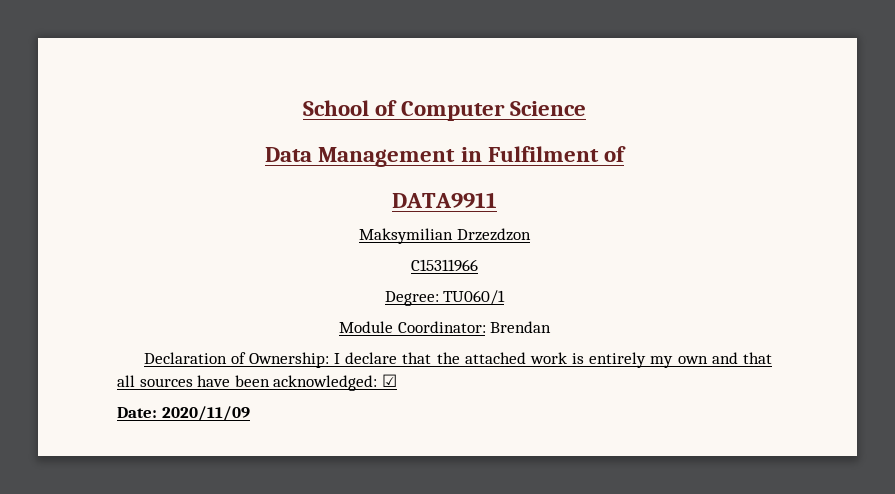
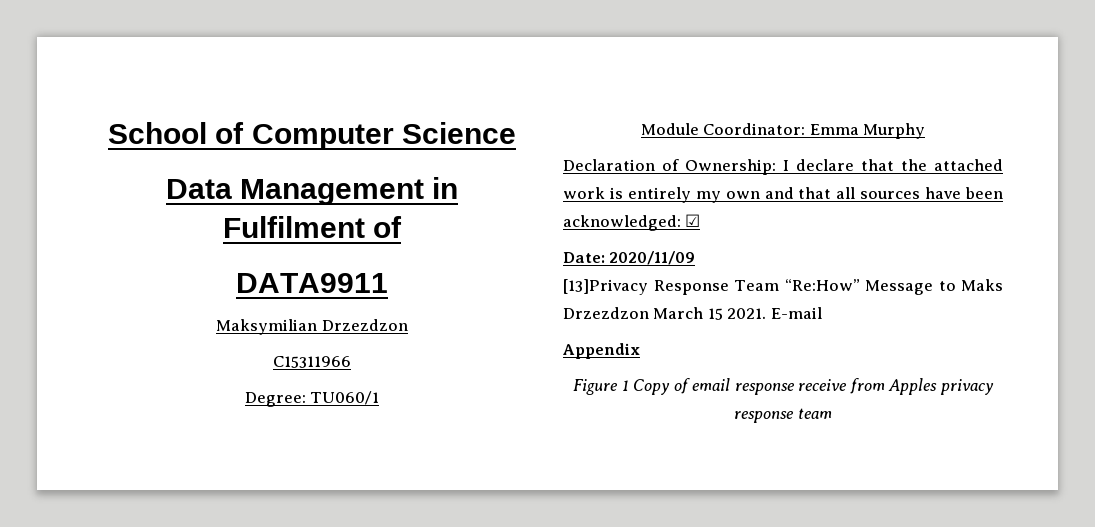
[490,321,552,333] Brendan -> [809,123,926,139] Emma Murphy
(250, 413) none -> [563,279,1003,295] [563,307,822,320] [563,343,640,359] [573,378,994,395] [734,408,832,423] // [13]Privacy Response Team “Re:How” Message to Maks Drzezdzon March 15 2021. E-mail // Appendix // Figure 1 Copy of email response receive from Apples privacy response team

